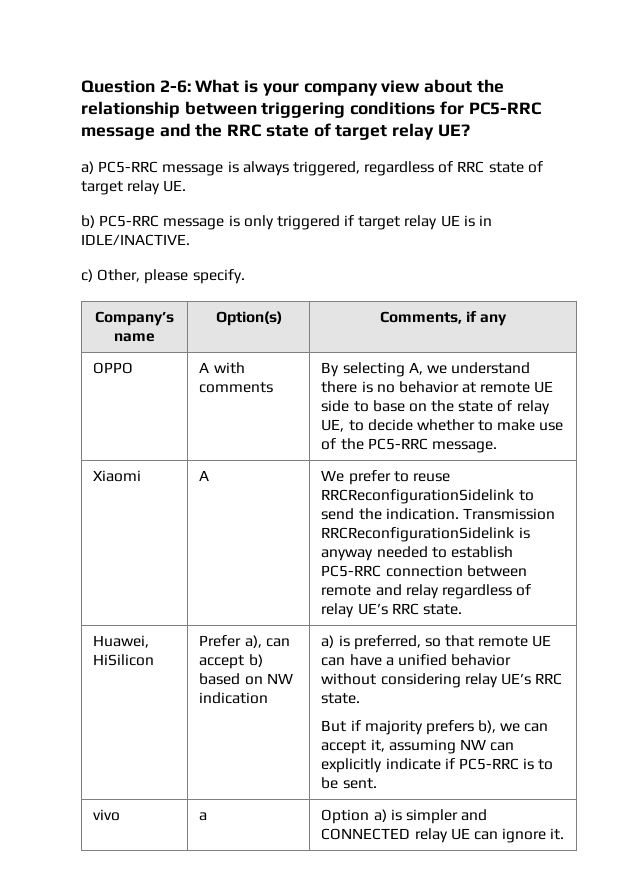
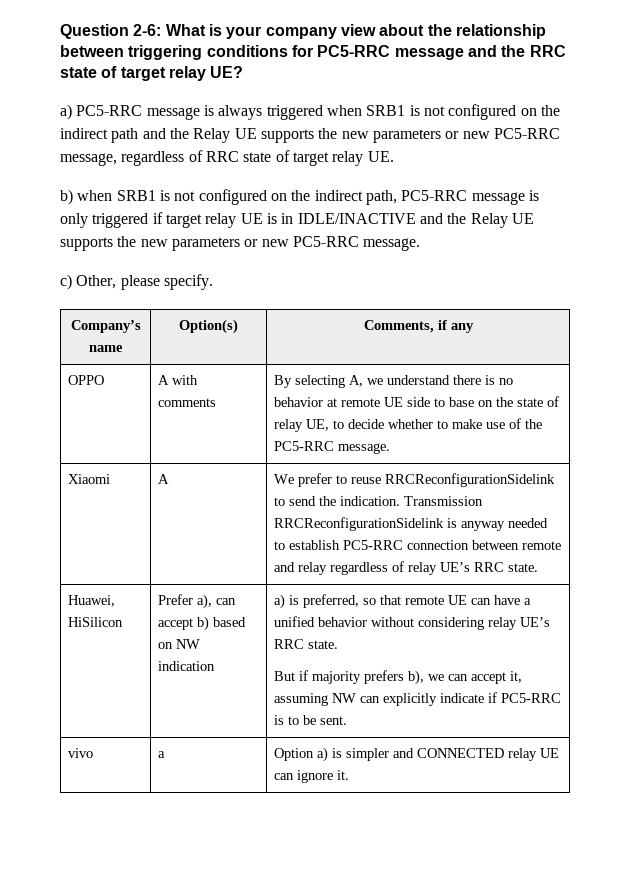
[292,161,360,176] triggered, -> [266,104,560,120] [60,128,560,143] [60,153,117,166] triggered when SRB1 is not configured on the indirect path and the Relay UE supports the new parameters or new PC5-RRC message,
(95, 221) none -> [77,189,397,205] when SRB1 is not configured on the indirect path,
[81,234,190,246] IDLE/INACTIVE. -> [297,213,534,228] [60,236,421,251] IDLE/INACTIVE and the Relay UE supports the new parameters or new PC5-RRC message.

